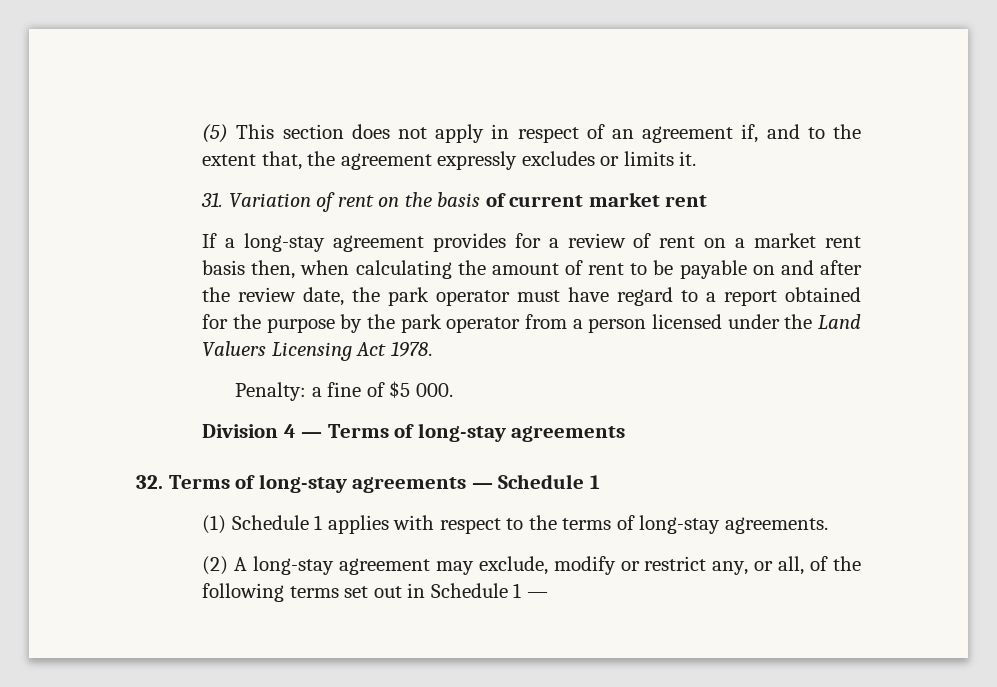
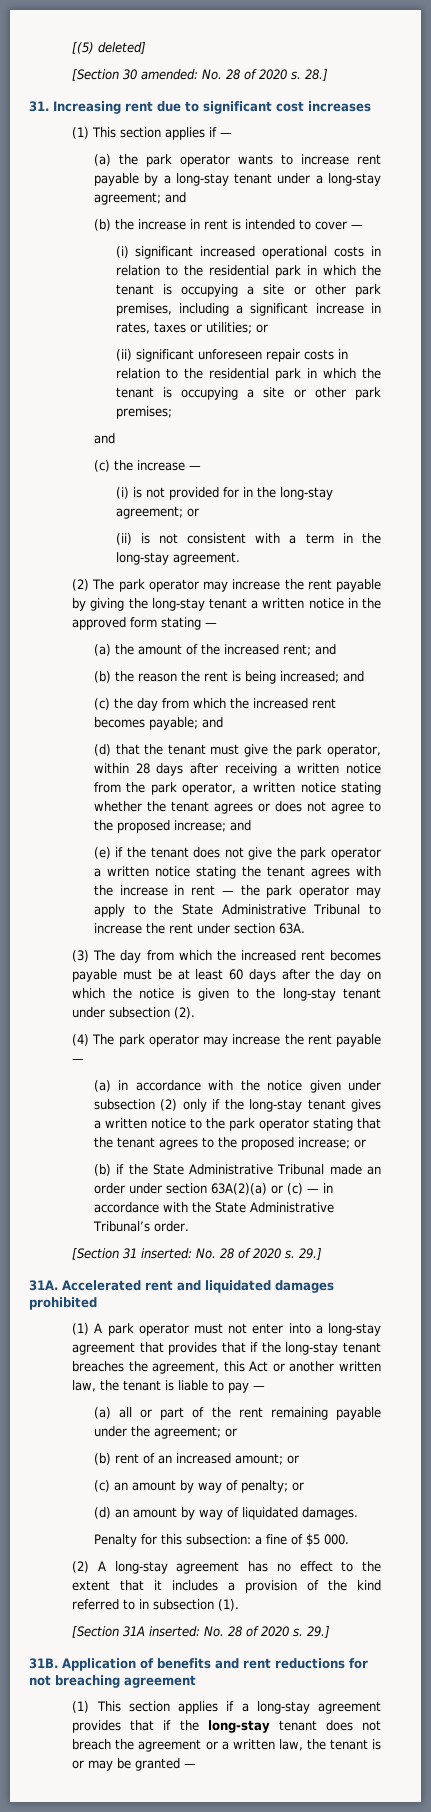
[202,124,861,143] [202,151,697,170] [201,192,708,212] [202,233,861,252] [202,260,863,279] [202,287,861,306] [202,314,862,333] [202,341,432,361] [235,382,307,401] (5) This section does not apply in respect of an agreement if, and to the extent that, the agreement expressly excludes or limits it. // 31. Variation of rent on the basis of current market rent // If a long-stay agreement provides for a review of rent on a market rent basis then, when calculating the amount of rent to be payable on and after the review date, the park operator must have regard to a report obtained for the purpose by the park operator from a person licensed under the Land Valuers Licensing Act 1978. // Penalty: -> [72,42,147,54] [72,69,329,81] [29,101,371,114] [72,127,233,140] [93,154,381,167] [93,173,382,186] [93,192,186,205] [93,219,363,231] [115,246,381,259] [115,265,381,278] [115,284,381,297] [115,303,381,316] [115,322,268,334] [115,349,348,362] [115,368,381,381] [115,387,381,400] [115,406,172,419] [93,433,115,444] [93,460,201,472] [115,487,333,500] [115,506,199,519] [115,533,381,545] [115,552,240,565] [72,579,381,592] [72,598,382,611] [72,617,218,630] [93,644,336,656] [93,671,364,684] [93,698,336,711] [93,717,223,730] [93,744,382,757] [93,763,381,776] [93,782,382,795] [93,801,382,814] [93,820,251,833] [93,847,381,860] [93,866,381,879] [93,885,382,898] [93,904,382,917] [93,923,305,934] [72,950,381,963] [72,969,382,982] [72,988,381,1001] [72,1007,196,1019] [72,1034,381,1047] [72,1058,85,1063] [93,1080,381,1093] [93,1099,381,1112] [93,1118,382,1131] [93,1137,366,1150] [93,1164,381,1176] [93,1183,333,1195] [93,1202,334,1213] [92,1221,189,1232] [72,1248,323,1260] [29,1280,334,1293] [29,1297,97,1310] [72,1323,382,1336] [72,1342,381,1355] [72,1361,381,1374] [72,1380,266,1393] [93,1407,382,1420] [93,1426,237,1439] [93,1453,299,1465] [93,1480,304,1493] [93,1507,358,1520] [93,1534,251,1547] [(5) deleted] // [Section 30 amended: No. 28 of 2020 s. 28.] // 31. Increasing rent due to significant cost increases // (1) This section applies if — // (a) the park operator wants to increase rent payable by a long-stay tenant under a long-stay agreement; and // (b) the increase in rent is intended to cover — // (i) significant increased operational costs in relation to the residential park in which the tenant is occupying a site or other park premises, including a significant increase in rates, taxes or utilities; or // (ii) significant unforeseen repair costs in relation to the residential park in which the tenant is occupying a site or other park premises; // and // (c) the increase — // (i) is not provided for in the long-stay agreement; or // (ii) is not consistent with a term in the long-stay agreement. // (2) The park operator may increase the rent payable by giving the long-stay tenant a written notice in the approved form stating — // (a) the amount of the increased rent; and // (b) the reason the rent is being increased; and // (c) the day from which the increased rent becomes payable; and // (d) that the tenant must give the park operator, within 28 days after receiving a written notice from the park operator, a written notice stating whether the tenant agrees or does not agree to the proposed increase; and // (e) if the tenant does not give the park operator a written notice stating the tenant agrees with the increase in rent — the park operator may apply to the State Administrative Tribunal to increase the rent under section 63A. // (3) The day from which the increased rent becomes payable must be at least 60 days after the day on which the notice is given to the long-stay tenant under subsection (2). // (4) The park operator may increase the rent payable — // (a) in accordance with the notice given under subsection (2) only if the long-stay tenant gives a written notice to the park operator stating that the tenant agrees to the proposed increase; or // (b) if the State Administrative Tribunal made an order under section 63A(2)(a) or (c) — in accordance with the State Administrative Tribunal’s order. // [Section 31 inserted: No. 28 of 2020 s. 29.] // 31A. Accelerated rent and liquidated damages prohibited // (1) A park operator must not enter into a long-stay agreement that provides that if the long-stay tenant breaches the agreement, this Act or another written law, the tenant is liable to pay — // (a) all or part of the rent remaining payable under the agreement; or // (b) rent of an increased amount; or // (c) an amount by way of penalty; or // (d) an amount by way of liquidated damages. // Penalty for this subsection:
[202,423,626,442] [136,474,600,493] [202,515,829,534] [202,556,861,575] [202,583,522,602] Division 4 — Terms of long-stay agreements // 32. Terms of long-stay agreements — Schedule 1 // (1) Schedule 1 applies with respect to the terms of long-stay agreements. // (2) A long-stay agreement may exclude, modify or restrict any, or all, of the following terms set out in Schedule 1 -> [72,1561,381,1574] [72,1580,381,1593] [72,1599,240,1611] [72,1626,331,1638] [29,1658,368,1671] [29,1675,196,1688] [72,1701,382,1714] [72,1720,381,1733] [72,1739,381,1752] [72,1758,181,1771] (2) A long-stay agreement has no effect to the extent that it includes a provision of the kind referred to in subsection (1). // [Section 31A inserted: No. 28 of 2020 s. 29.] // 31B. Application of benefits and rent reductions for not breaching agreement // (1) This section applies if a long-stay agreement provides that if the long-stay tenant does not breach the agreement or a written law, the tenant is or may be granted

